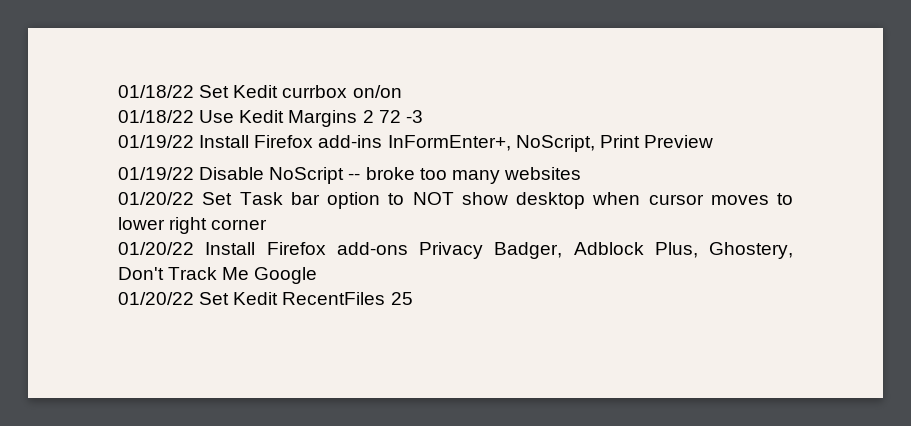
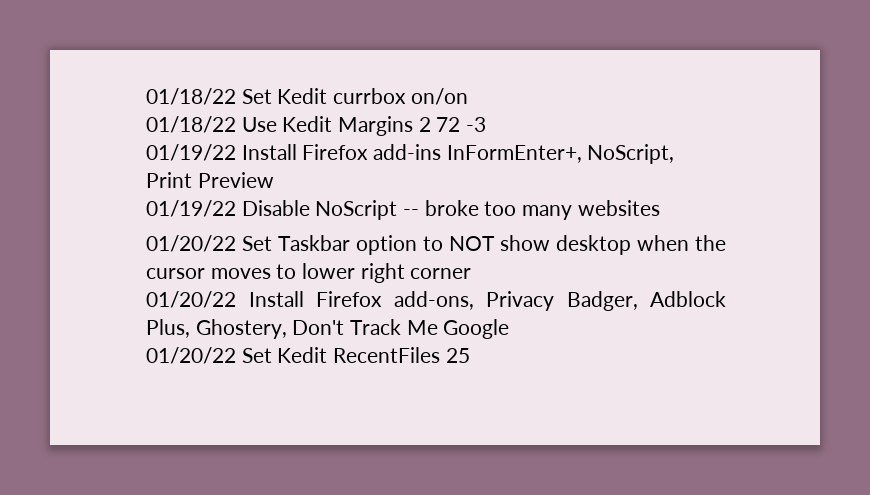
[239,192,320,205] Task bar -> [278,235,350,251] Taskbar
(641, 198) none -> [695,235,726,251] the
[336,242,408,255] add-ons -> [393,291,474,310] add-ons,

